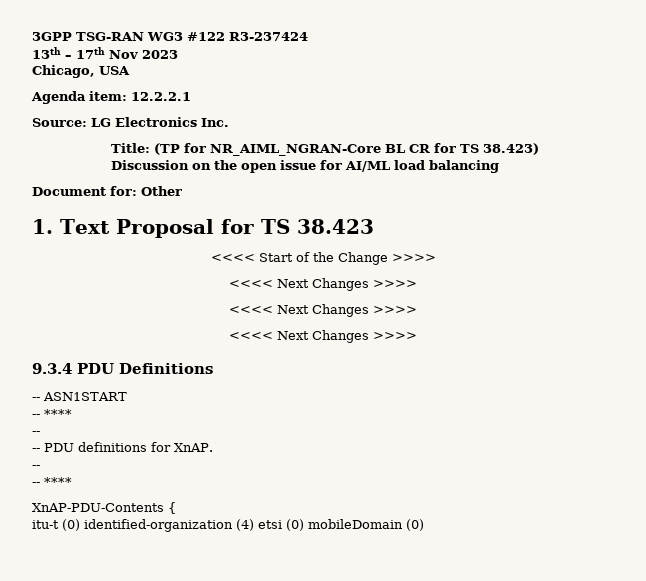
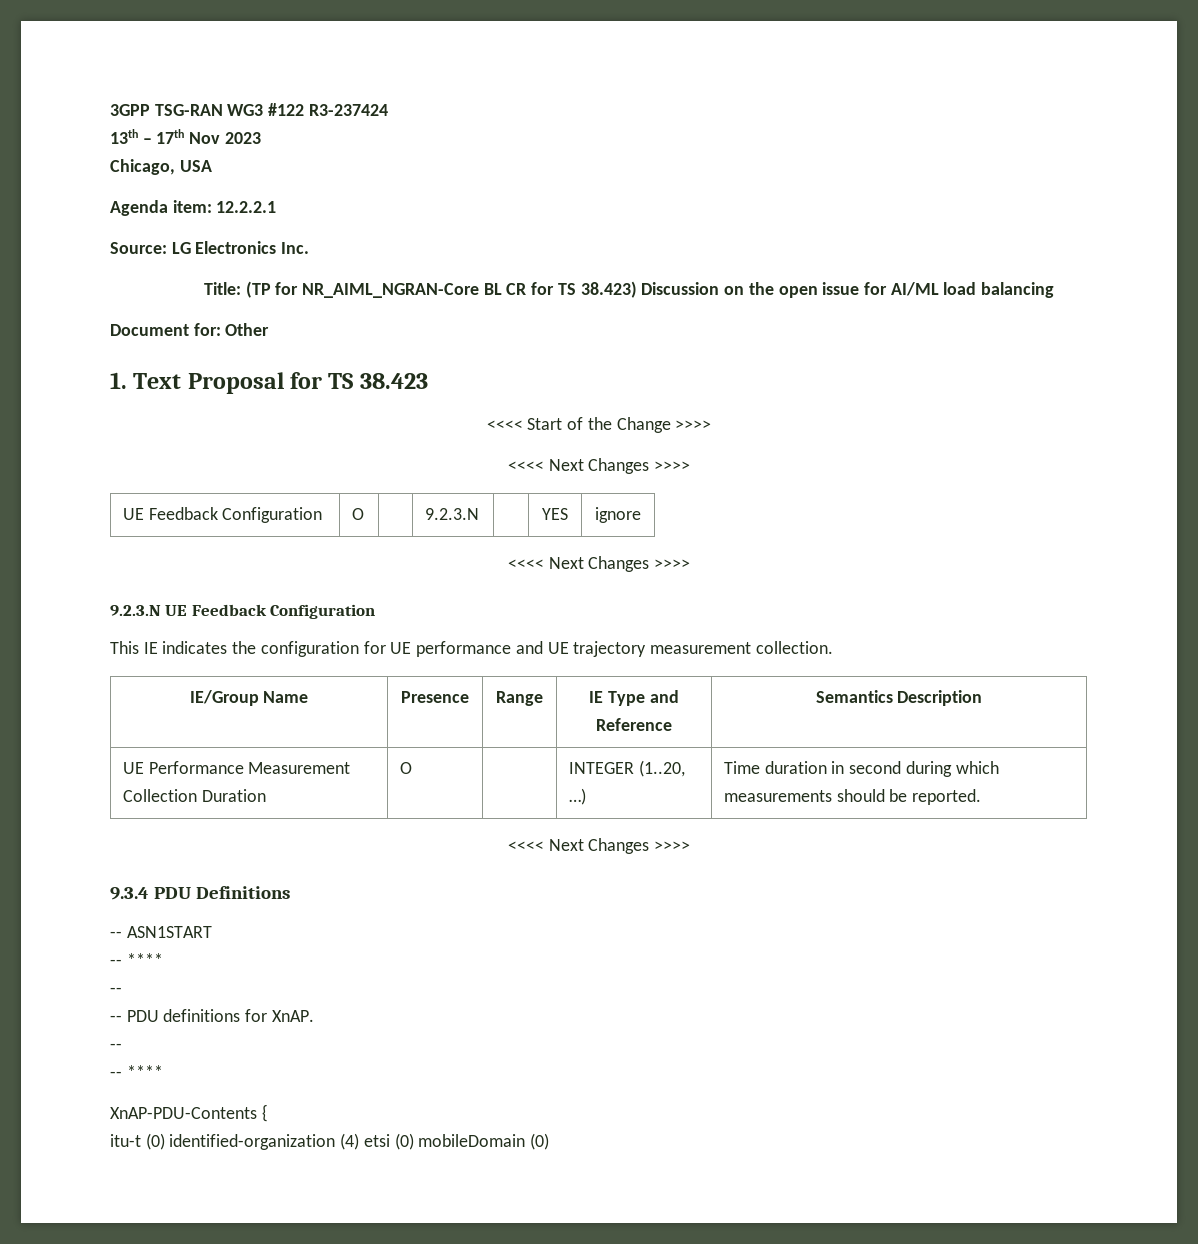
[229,304,417,317] // <<<< Next Changes >>>> -> [122,507,323,523] [351,508,364,520] [424,508,479,520] [542,508,568,520] [595,507,641,523] [507,556,691,572] [110,604,376,619] [110,641,833,657] [189,690,309,706] [401,691,469,703] [496,691,543,706] [589,690,679,706] [596,718,672,731] [815,690,983,706] [122,761,351,774] [122,789,266,802] [399,762,412,774] [568,760,685,777] [568,788,586,805] [723,761,999,777] [723,789,982,805] // UE Feedback Configuration | O | | 9.2.3.N | | YES | ignore // <<<< Next Changes >>>> // 9.2.3.N UE Feedback Configuration // This IE indicates the configuration for UE performance and UE trajectory measurement collection. // IE/Group Name | Presence | Range | IE Type and Reference | Semantics Description // UE Performance Measurement Collection Duration | O | | INTEGER (1..20, …) | Time duration in second during which measurements should be reported.

